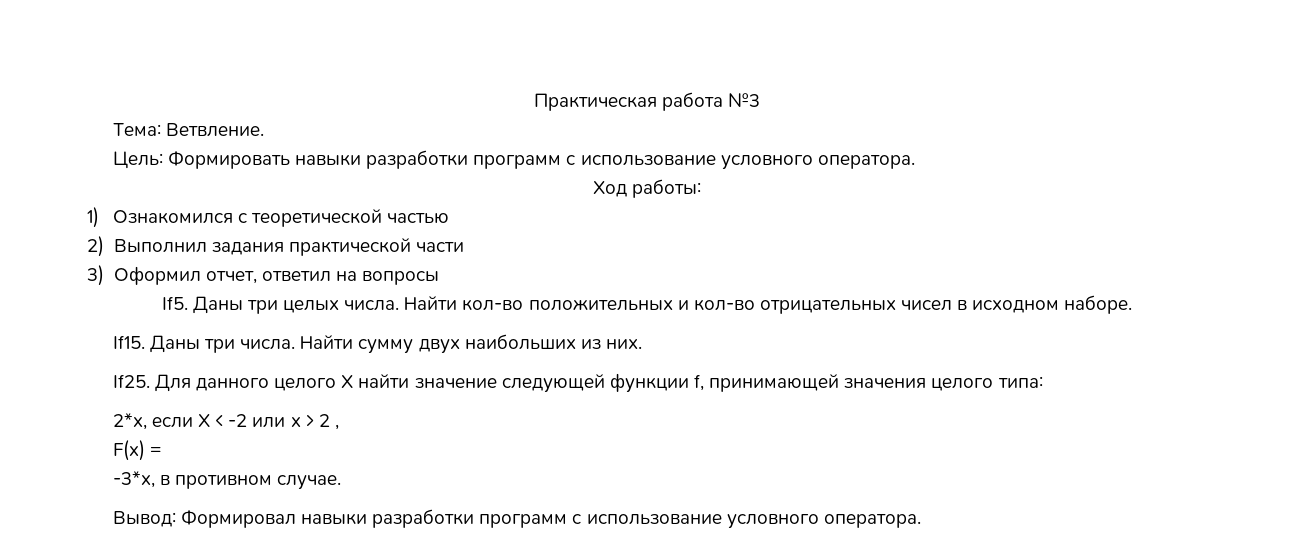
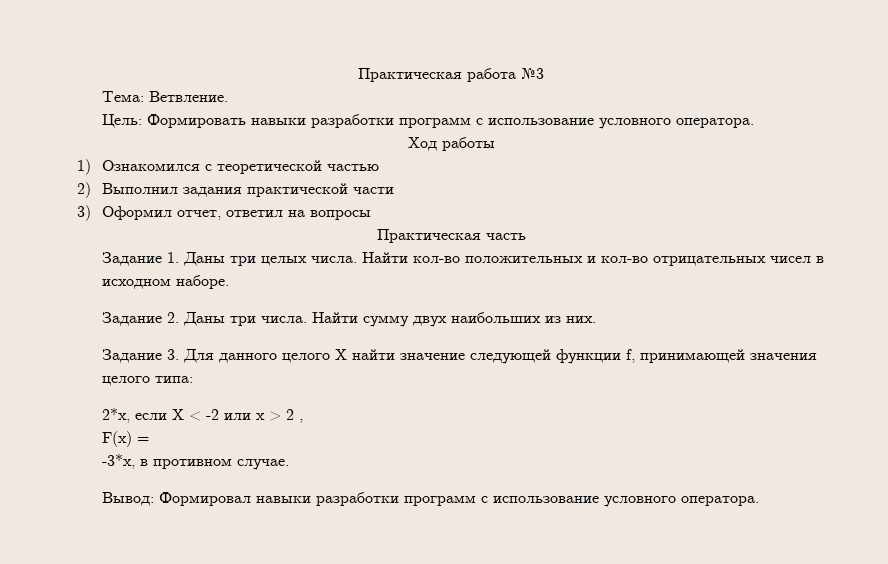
[632,179,702,198] работы: -> [441,137,495,151] работы
[161,296,188,310] If5. -> [376,229,526,243] [102,252,180,266] Практическая часть // Задание 1.
[112,335,145,349] If15. -> [102,312,180,326] Задание 2.
[112,374,150,388] If25. -> [102,349,180,363] Задание 3.

